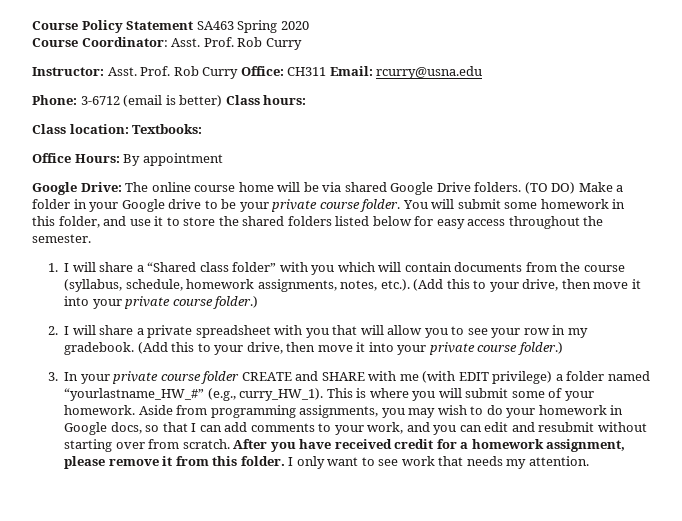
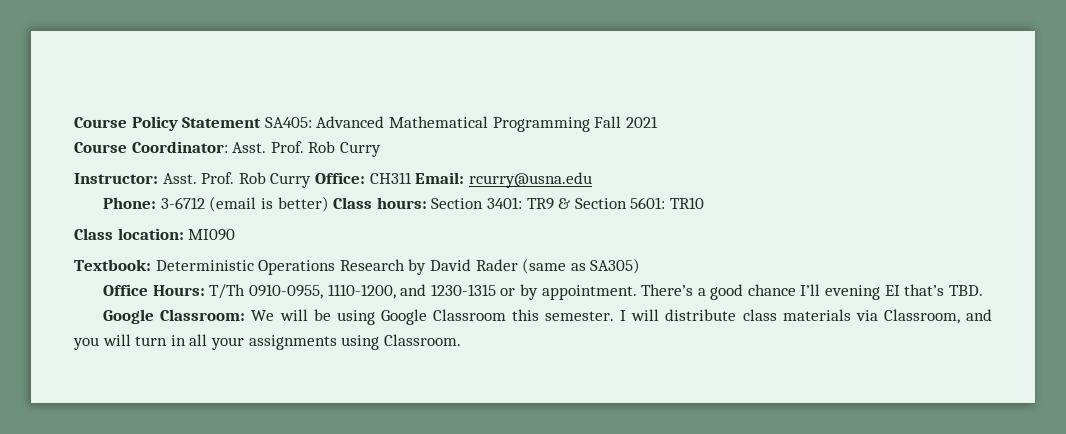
[196,20,309,33] SA463 Spring 2020 -> [264,116,658,132] SA405: Advanced Mathematical Programming Fall 2021
[32,124,203,134] [32,153,223,166] [32,182,624,195] [32,199,626,212] [32,216,604,229] // Class location: Textbooks: // Office Hours: By appointment // Google Drive: The online course home will be via shared Google Drive folders. (TO DO) Make a folder in your Google drive to be your private course folder. You will submit some homework in this folder, and use it to store the shared folders listed below for easy access throughout the -> [431,197,704,210] [74,228,236,241] [74,258,641,275] [103,284,983,300] [103,309,540,325] Section 3401: TR9 & Section 5601: TR10 // Class location: MI090 // Textbook: Deterministic Operations Research by David Rader (same as SA305) // Office Hours: T/Th 0910-0955, 1110-1200, and 1230-1315 or by appointment. There’s a good chance I’ll evening EI that’s TBD. // Google Classroom: We will be using Google Classroom this
[47,262,625,275] [64,279,641,292] [64,296,259,309] [47,325,588,338] [64,342,563,355] [47,371,650,384] [64,388,594,401] [64,405,624,418] [64,422,647,435] [64,439,626,452] [64,456,589,469] // 1. I will share a “Shared class folder” with you which will contain documents from the course (syllabus, schedule, homework assignments, notes, etc.). (Add this to your drive, then move it into your private course folder.) // 2. I will share a private spreadsheet with you that will allow you to see your row in my gradebook. (Add this to your drive, then move it into your private course folder.) // 3. In your private course folder CREATE and SHARE with me (with EDIT privilege) a folder named “yourlastname_HW_#” (e.g., curry_HW_1). This is where you will submit some of your homework. Aside from programming assignments, you may wish to do your homework in Google docs, so that I can add comments to your work, and you can edit and resubmit without starting over from scratch. After you have received credit for a homework assignment, please remove it from this folder. I only want to see work that needs my attention. -> [620,309,992,324] [73,334,461,350] I will distribute class materials via Classroom, and you will turn in all your assignments using Classroom.

